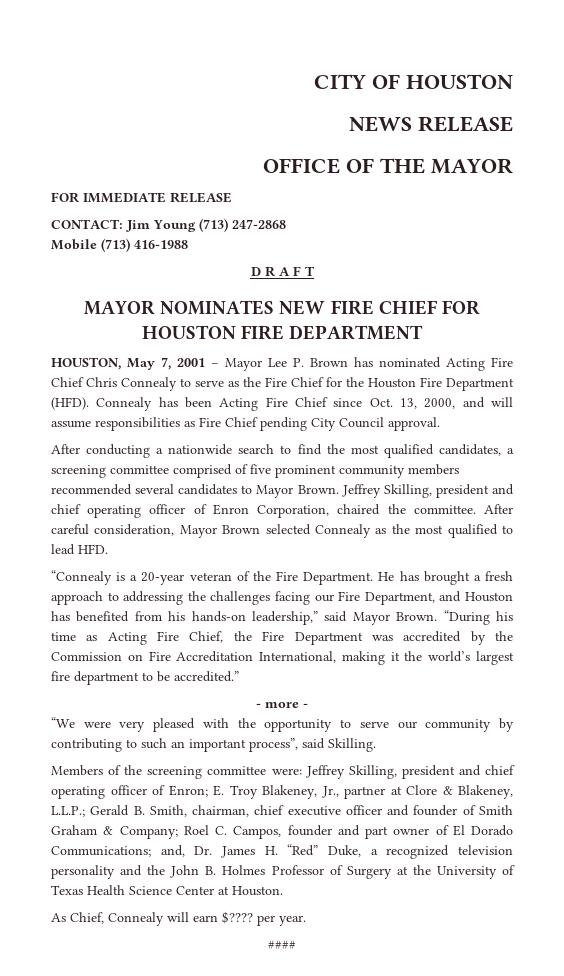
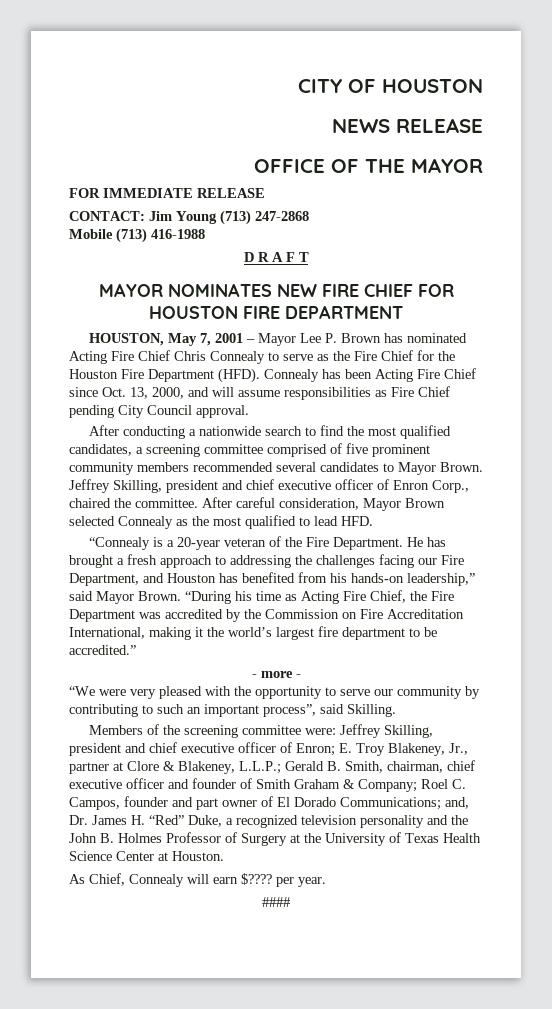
[87,505,142,518] operating -> [278,480,331,490] executive
[257,505,330,518] Corporation, -> [432,480,469,493] Corp.,
[51,786,105,799] operating -> [181,743,234,753] executive

